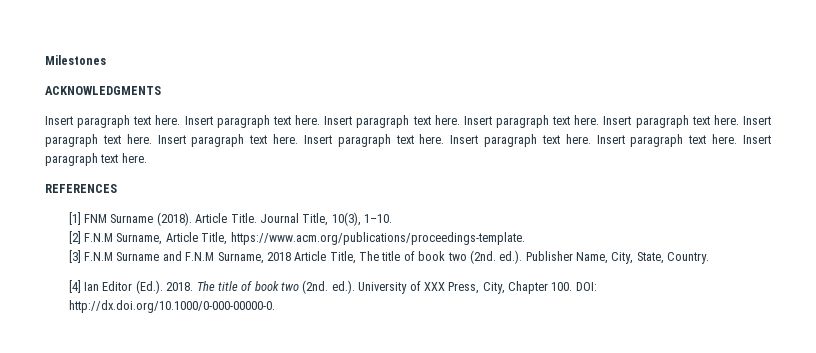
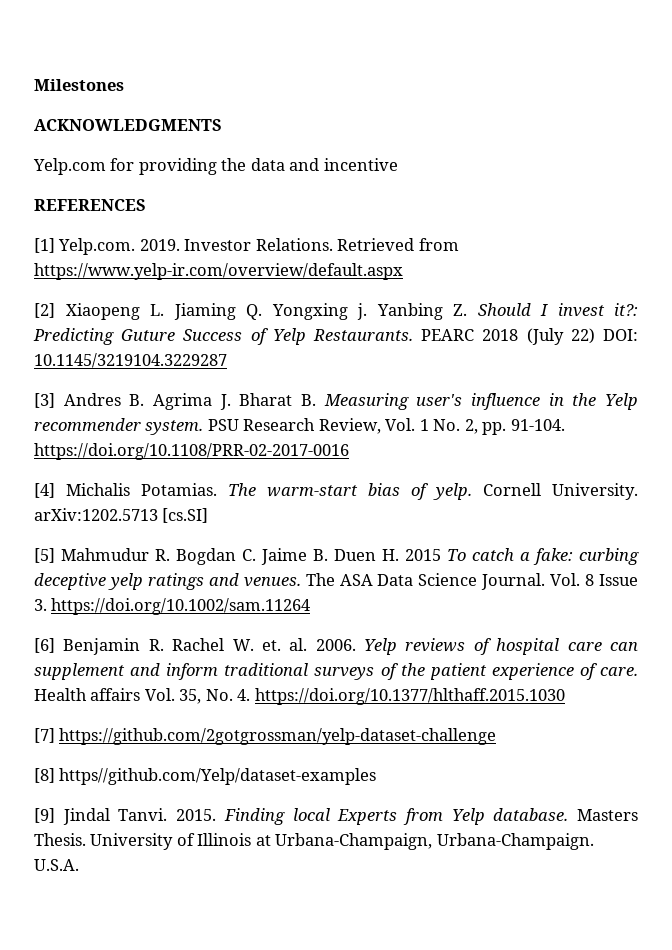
[45,115,771,128] [45,134,772,147] [45,153,147,166] [45,184,117,193] [68,212,393,226] [68,231,525,245] [68,250,710,264] [68,280,597,294] [68,300,275,313] Insert paragraph text here. Insert paragraph text here. Insert paragraph text here. Insert paragraph text here. Insert paragraph text here. Insert paragraph text here. Insert paragraph text here. Insert paragraph text here. Insert paragraph text here. Insert paragraph text here. Insert paragraph text here. // REFERENCES // [1] FNM Surname (2018). Article Title. Journal Title, 10(3), 1–10. // [2] F.N.M Surname, Article Title, https://www.acm.org/publications/proceedings-template. // [3] F.N.M Surname and F.N.M Surname, 2018 Article Title, The title of book two (2nd. ed.). Publisher Name, City, State, Country. // [4] Ian Editor (Ed.). 2018. The title of book two (2nd. ed.). University of XXX Press, City, Chapter 100. DOI: http://dx.doi.org/10.1000/0-000-00000-0. -> [33,158,398,175] [34,199,146,211] [34,238,459,255] [34,263,403,280] [34,303,638,320] [33,328,639,345] [34,353,227,368] [34,393,638,410] [34,418,565,435] [34,443,349,460] [34,483,638,500] [34,508,209,523] [34,548,639,565] [34,573,638,590] [34,598,311,615] [34,638,638,655] [34,663,639,680] [34,688,565,705] [34,728,497,745] [34,768,377,785] [34,808,638,825] [34,833,594,850] [34,859,79,871] Yelp.com for providing the data and incentive // REFERENCES // [1] Yelp.com. 2019. Investor Relations. Retrieved from https://www.yelp-ir.com/overview/default.aspx // [2] Xiaopeng L. Jiaming Q. Yongxing j. Yanbing Z. Should I invest it?: Predicting Guture Success of Yelp Restaurants. PEARC 2018 (July 22) DOI: 10.1145/3219104.3229287 // [3] Andres B. Agrima J. Bharat B. Measuring user's influence in the Yelp recommender system. PSU Research Review, Vol. 1 No. 2, pp. 91-104. https://doi.org/10.1108/PRR-02-2017-0016 // [4] Michalis Potamias. The warm-start bias of yelp. Cornell University. arXiv:1202.5713 [cs.SI] // [5] Mahmudur R. Bogdan C. Jaime B. Duen H. 2015 To catch a fake: curbing deceptive yelp ratings and venues. The ASA Data Science Journal. Vol. 8 Issue 3. https://doi.org/10.1002/sam.11264 // [6] Benjamin R. Rachel W. et. al. 2006. Yelp reviews of hospital care can supplement and inform traditional surveys of the patient experience of care. Health affairs Vol. 35, No. 4. https://doi.org/10.1377/hlthaff.2015.1030 // [7] https://github.com/2gotgrossman/yelp-dataset-challenge // [8] https//github.com/Yelp/dataset-examples // [9] Jindal Tanvi. 2015. Finding local Experts from Yelp database. Masters Thesis. University of Illinois at Urbana-Champaign, Urbana-Champaign. U.S.A.

